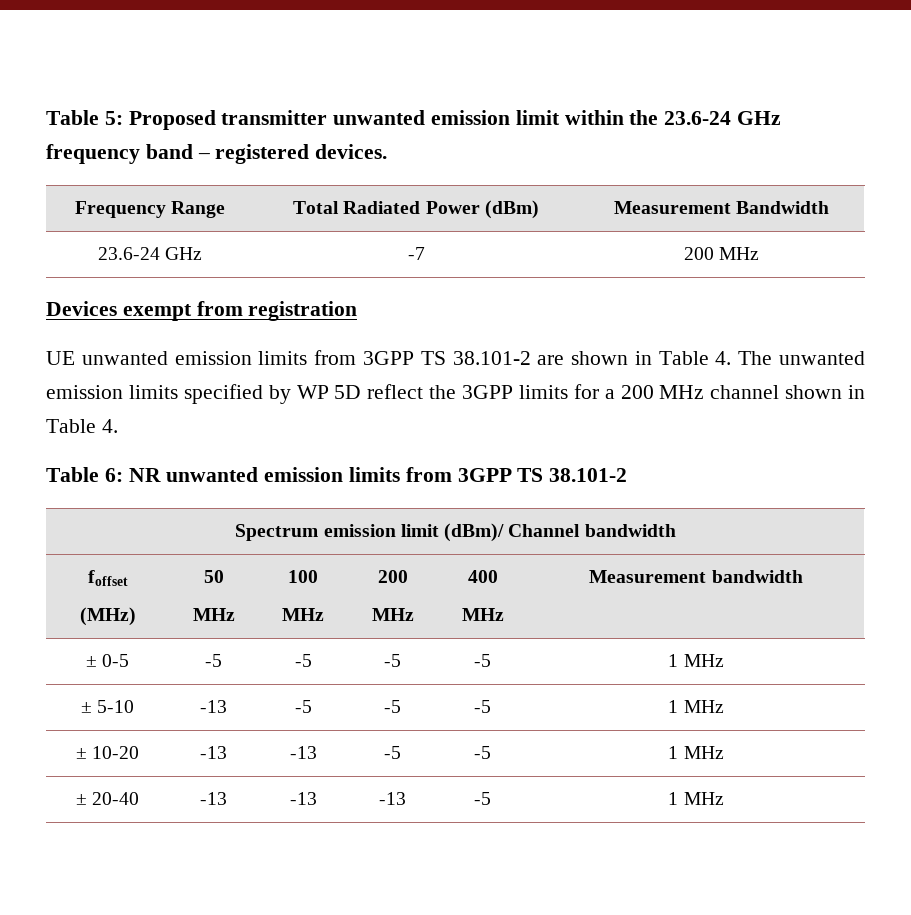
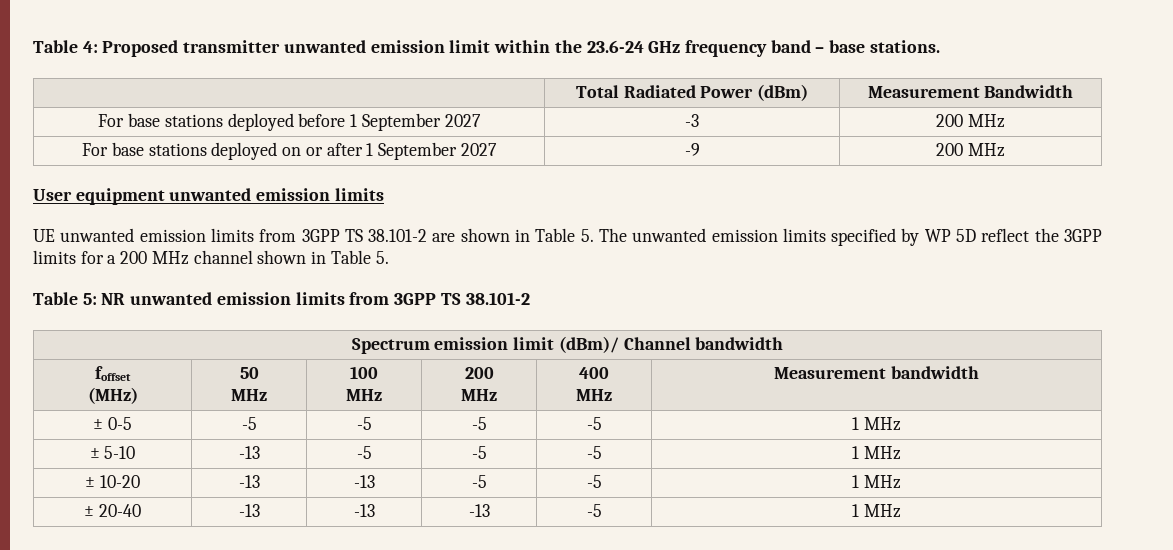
[46,110,123,125] Table 5: -> [33,40,98,53] Table 4:
[215,144,388,164] [74,201,226,218] registered devices. // Frequency Range -> [829,40,940,53] base stations. //
[97,247,203,260] [407,247,425,260] [683,247,760,260] [46,301,358,321] 23.6-24 GHz | -7 | 200 MHz // Devices exempt from registration -> [98,113,481,131] [685,114,699,127] [936,114,1005,128] [82,142,497,160] [684,143,700,156] [936,143,1005,157] [33,188,384,205] For base stations deployed before 1 September 2027 | -3 | 200 MHz // For base stations deployed on or after 1 September 2027 | -9 | 200 MHz // User equipment unwanted emission limits
[715,351,732,365] 4. -> [580,229,594,242] 5.
[101,419,118,433] [46,467,123,482] 4. // Table 6: -> [375,251,389,264] [33,292,97,305] 5. // Table 5:

